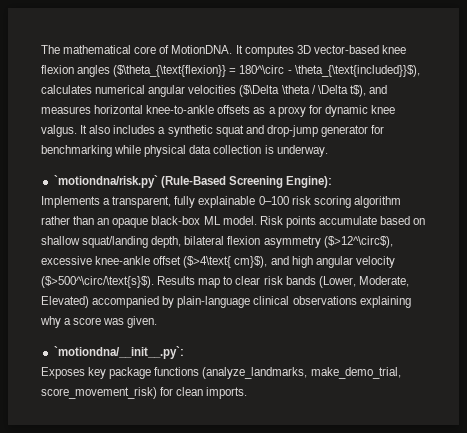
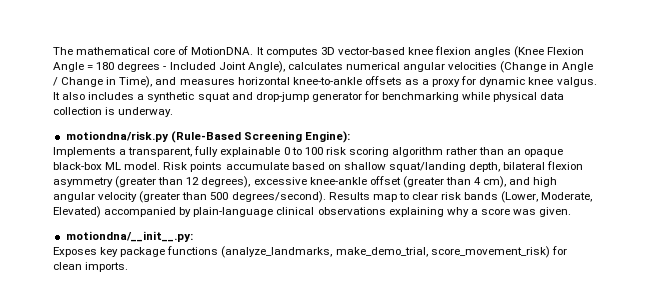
[113,65,420,77] [41,85,366,97] ($\theta_{\text{flexion}} = 180^\circ - \theta_{\text{included}}$), calculates numerical angular velocities ($\Delta \theta / \Delta t$), -> [514,46,585,58] [53,61,594,73] [53,76,153,88] (Knee Flexion Angle = 180 degrees - Included Joint Angle), calculates numerical angular velocities (Change in Angle / Change in Time),
[53,175,158,188] `motiondna/risk.py` -> [65,131,169,142] motiondna/risk.py
[258,196,289,205] 0–100 -> [283,147,323,155] 0 to 100
[323,236,393,248] [41,256,395,268] [41,276,154,288] ($>12^\circ$), excessive knee-ankle offset ($>4\text{ cm}$), and high angular velocity ($>500^\circ/\text{s}$). -> [115,176,558,188] [53,191,326,203] (greater than 12 degrees), excessive knee-ankle offset (greater than 4 cm), and high angular velocity (greater than 500 degrees/second).
[53,346,184,359] `motiondna/__init__.py`: -> [65,231,193,242] motiondna/__init__.py:

